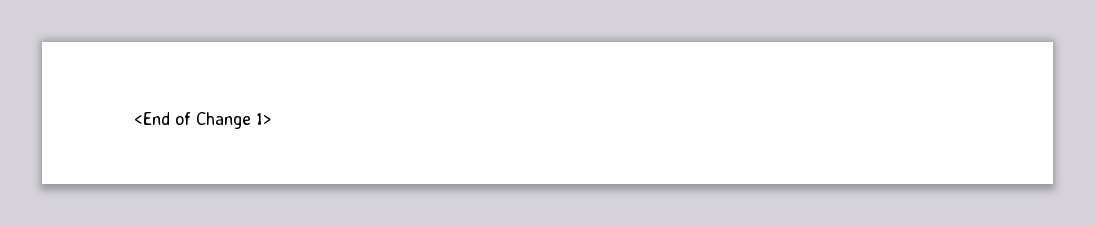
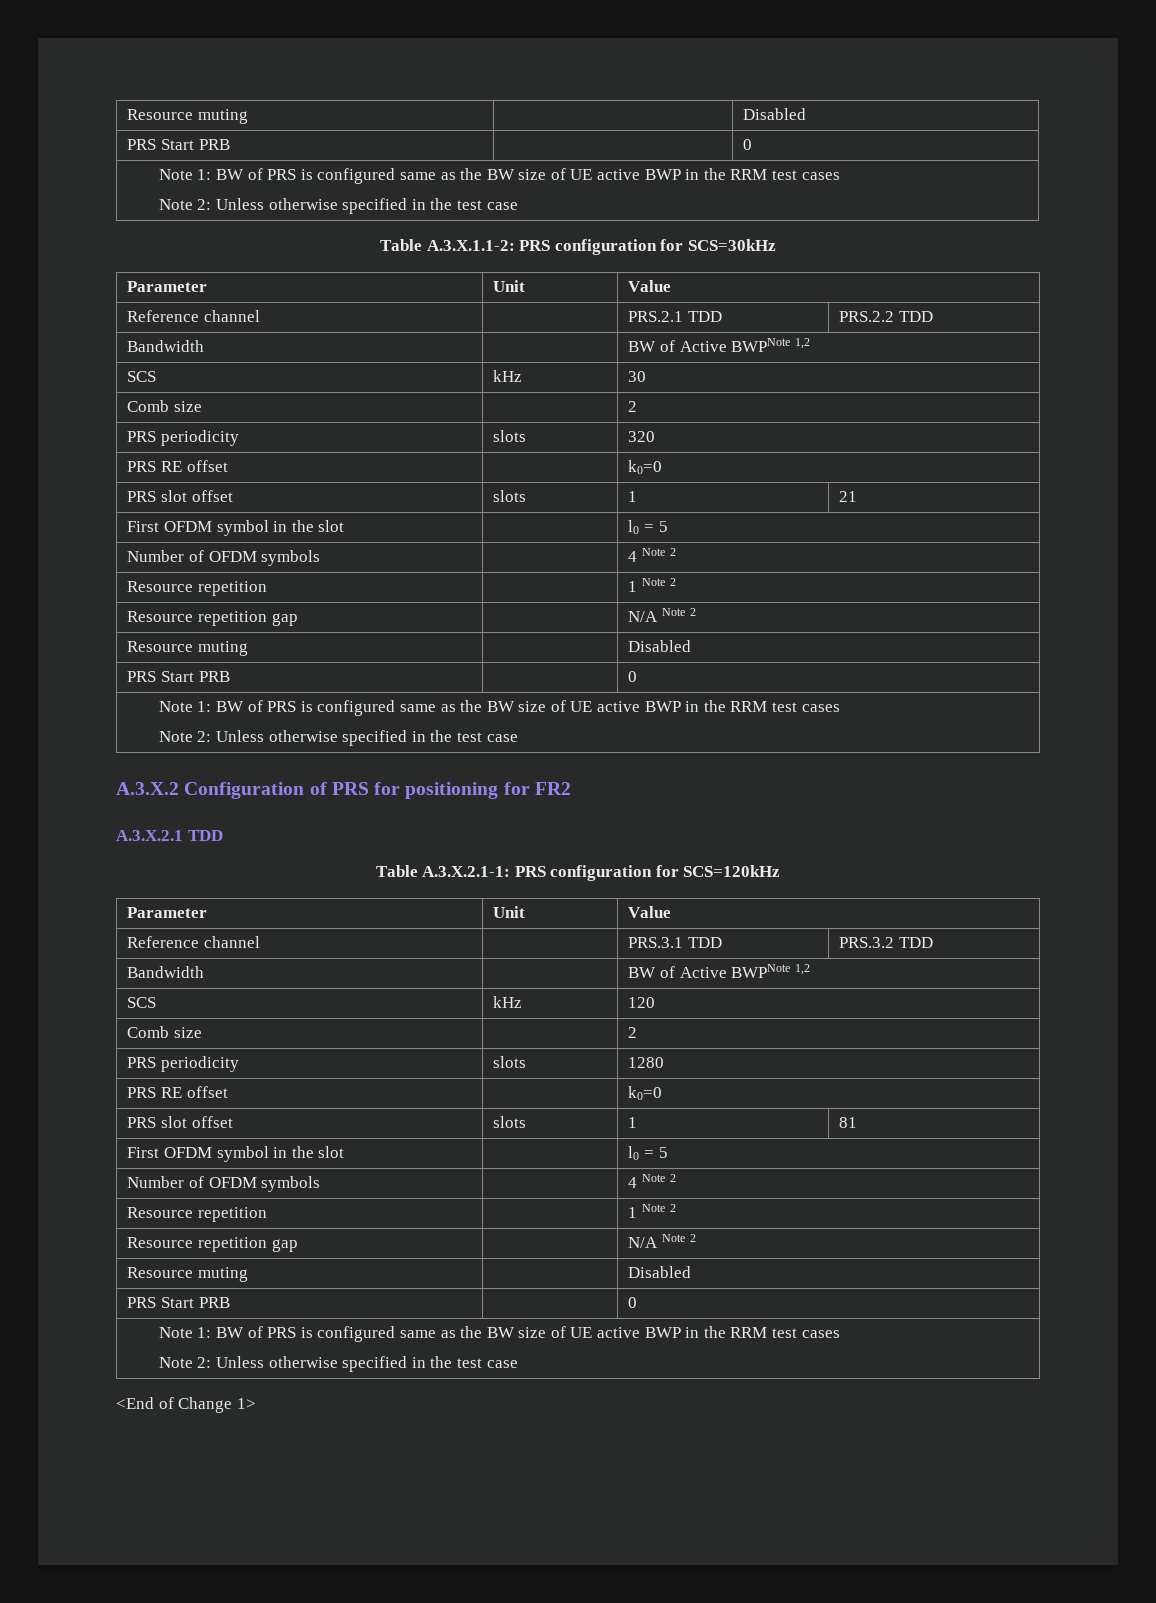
(134, 118) none -> [127,109,249,124] [743,108,807,120] [127,139,230,150] [743,139,753,150] [158,168,840,184] [158,198,518,214] [380,239,776,255] [127,281,208,292] [493,280,526,292] [628,280,672,292] [127,310,261,322] [628,311,723,322] [839,311,934,322] [127,340,205,352] [628,338,810,352] [127,371,157,382] [493,370,523,382] [628,371,647,382] [127,400,203,412] [628,401,638,412] [127,430,240,446] [493,430,527,442] [628,431,656,442] [127,460,228,472] [628,460,663,474] [127,490,233,502] [493,490,527,502] [628,491,638,502] [839,491,858,502] [127,520,345,536] [628,520,668,534] [127,550,321,566] [628,548,676,562] [127,581,268,596] [628,578,676,592] [127,611,298,626] [628,608,696,622] [127,641,249,656] [628,640,692,652] [127,671,230,682] [628,671,638,682] [158,700,840,716] [158,730,518,746] [116,782,571,799] [116,830,223,841] [375,865,781,881] [127,907,208,918] [493,906,526,918] [628,906,672,918] [127,936,261,948] [628,937,723,948] [839,937,934,948] [127,966,205,978] [628,964,810,978] [127,997,157,1008] [493,996,523,1008] [628,997,656,1008] [127,1026,203,1038] [628,1027,638,1038] [127,1056,240,1072] [493,1056,527,1068] [628,1057,665,1068] [127,1086,228,1098] [628,1086,663,1100] [127,1116,233,1128] [493,1116,527,1128] [628,1117,638,1128] [839,1117,858,1128] [127,1146,345,1162] [628,1146,668,1160] [127,1176,321,1192] [628,1174,676,1188] [127,1207,268,1222] [628,1204,676,1218] [127,1237,298,1252] [628,1234,696,1248] [127,1267,249,1282] [628,1266,692,1278] [127,1297,230,1308] [628,1297,638,1308] [158,1326,840,1342] [158,1356,518,1372] Resource muting | | Disabled // PRS Start PRB | | 0 // Note 1: BW of PRS is configured same as the BW size of UE active BWP in the RRM test cases // Note 2: Unless otherwise specified in the test case // Table A.3.X.1.1-2: PRS configuration for SCS=30kHz // Parameter | Unit | Value // Reference channel | | PRS.2.1 TDD | PRS.2.2 TDD // Bandwidth | | BW of Active BWPNote 1,2 // SCS | kHz | 30 // Comb size | | 2 // PRS periodicity | slots | 320 // PRS RE offset | | k0=0 // PRS slot offset | slots | 1 | 21 // First OFDM symbol in the slot | | l0 = 5 // Number of OFDM symbols | | 4 Note 2 // Resource repetition | | 1 Note 2 // Resource repetition gap | | N/A Note 2 // Resource muting | | Disabled // PRS Start PRB | | 0 // Note 1: BW of PRS is configured same as the BW size of UE active BWP in the RRM test cases // Note 2: Unless otherwise specified in the test case // A.3.X.2 Configuration of PRS for positioning for FR2 // A.3.X.2.1 TDD // Table A.3.X.2.1-1: PRS configuration for SCS=120kHz // Parameter | Unit | Value // Reference channel | | PRS.3.1 TDD | PRS.3.2 TDD // Bandwidth | | BW of Active BWPNote 1,2 // SCS | kHz | 120 // Comb size | | 2 // PRS periodicity | slots | 1280 // PRS RE offset | | k0=0 // PRS slot offset | slots | 1 | 81 // First OFDM symbol in the slot | | l0 = 5 // Number of OFDM symbols | | 4 Note 2 // Resource repetition | | 1 Note 2 // Resource repetition gap | | N/A Note 2 // Resource muting | | Disabled // PRS Start PRB | | 0 // Note 1: BW of PRS is configured same as the BW size of UE active BWP in the RRM test cases // Note 2: Unless otherwise specified in the test case //

